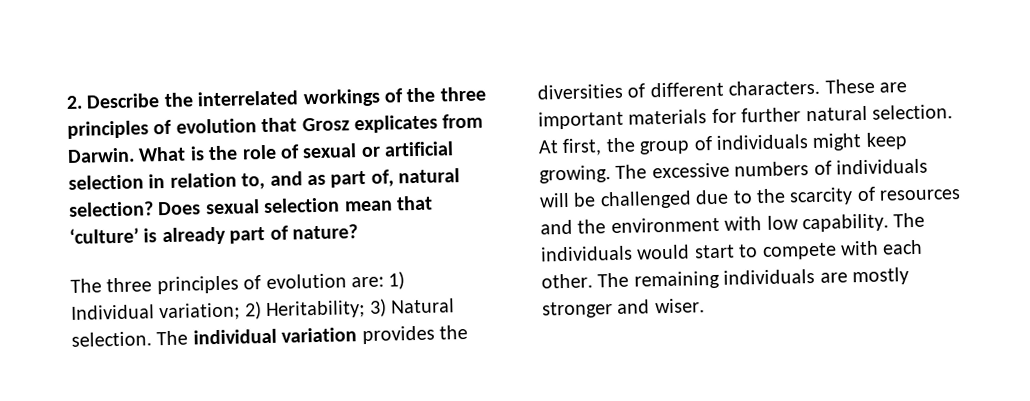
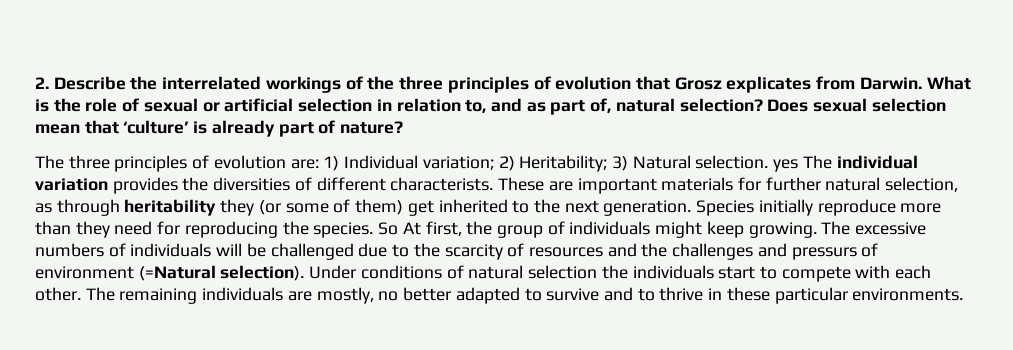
(152, 339) none -> [773,159,799,172] yes
[728,79,821,96] characters. -> [390,177,494,191] characterists.
[872,104,953,120] selection. -> [885,177,959,192] [35,199,942,216] [35,221,399,238] selection, as through heritability they (or some of them) get inherited to the next generation. Species initially reproduce more than they need for reproducing the species. So
[610,212,926,234] [540,244,691,262] environment with low capability. The individuals would -> [672,243,879,260] [35,265,714,281] challenges and pressurs of environment (=Natural selection). Under conditions of natural selection the individuals
[852,267,909,286] [542,298,705,319] mostly stronger and wiser. -> [316,287,964,304] mostly, no better adapted to survive and to thrive in these particular environments.

